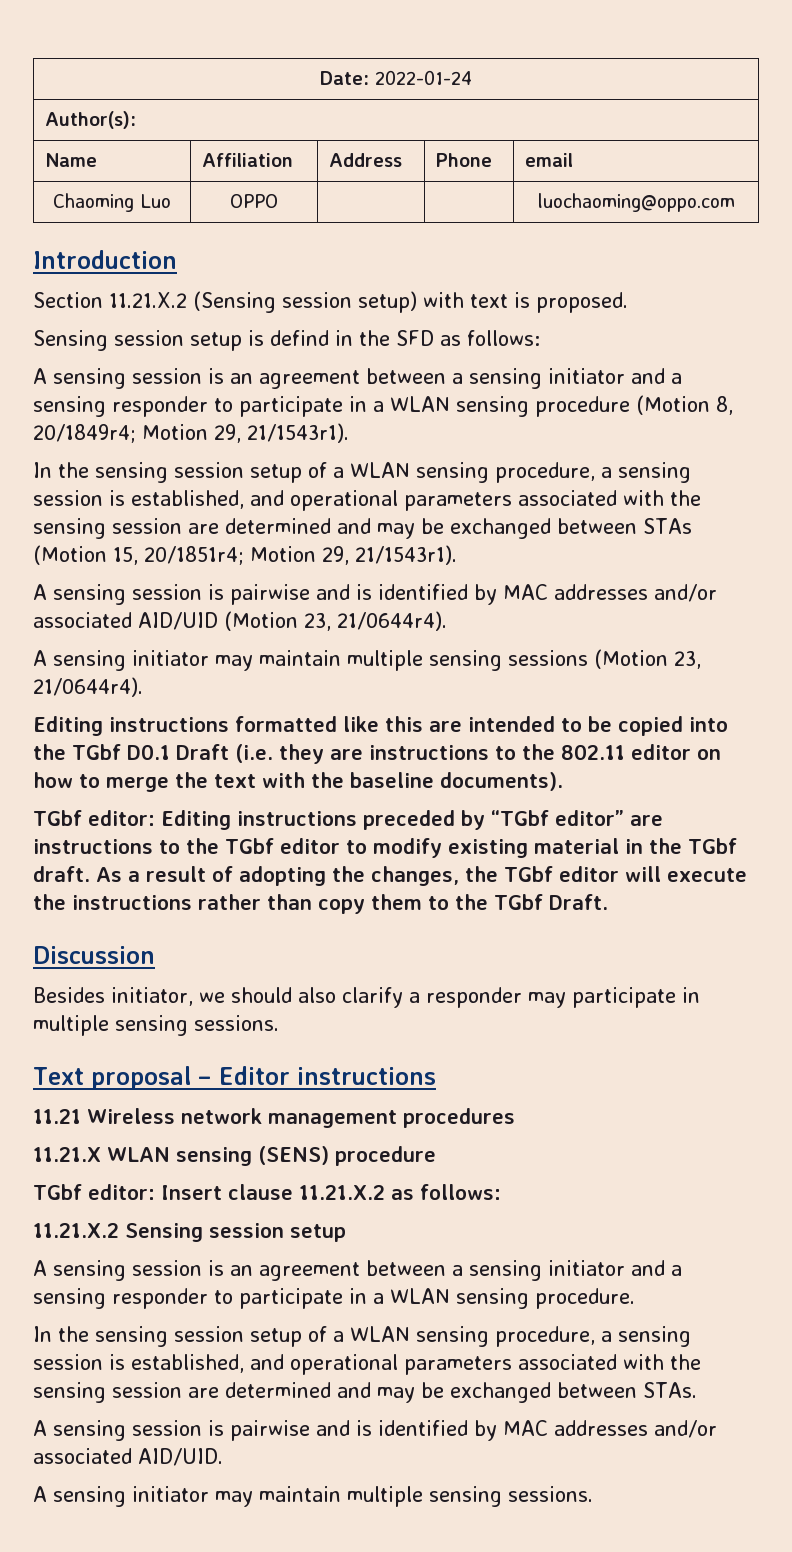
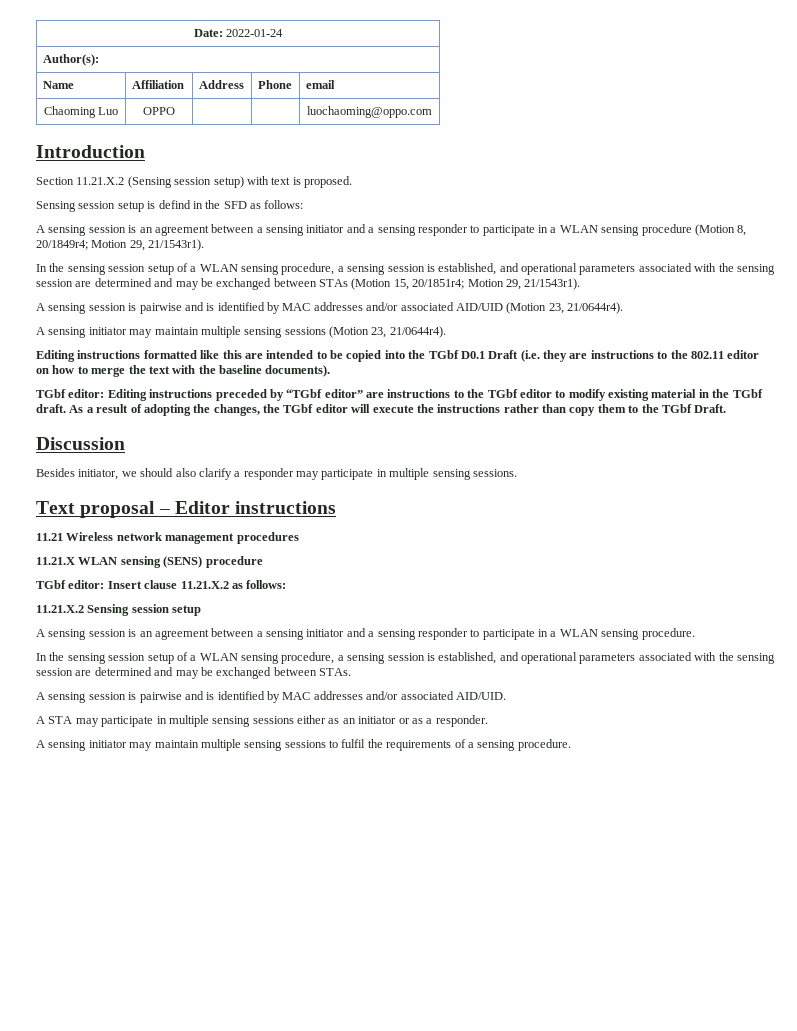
[33,1486,593,1507] // A sensing initiator may maintain multiple sensing sessions. -> [36,715,488,727] [36,739,571,751] // A STA may participate in multiple sensing sessions either as an initiator or as a responder. // A sensing initiator may maintain multiple sensing sessions to fulfil the requirements of a sensing procedure.

